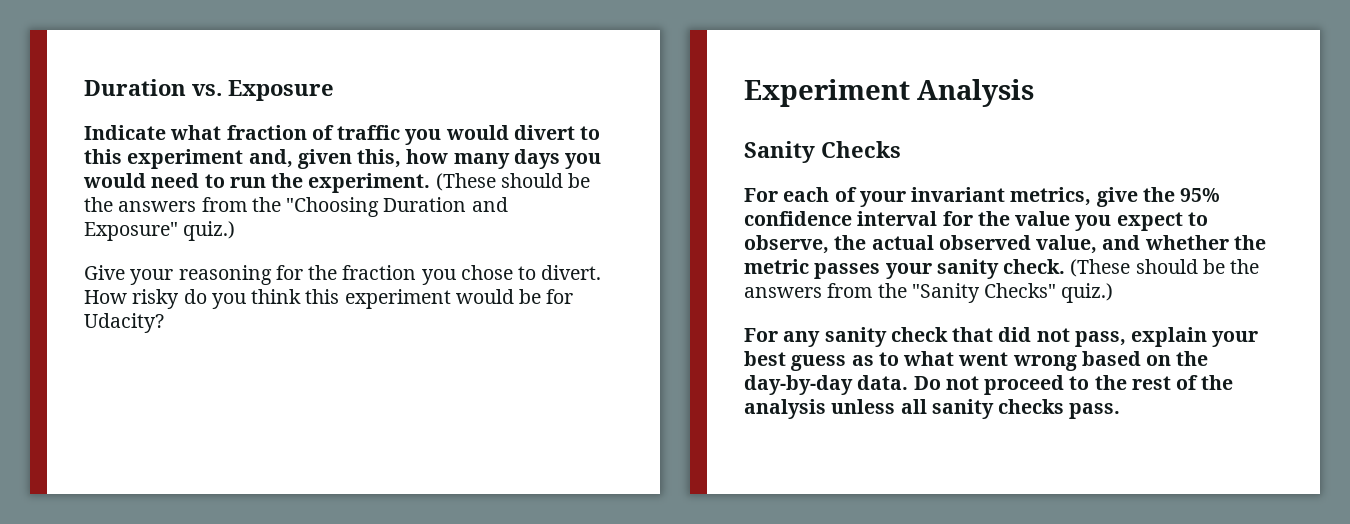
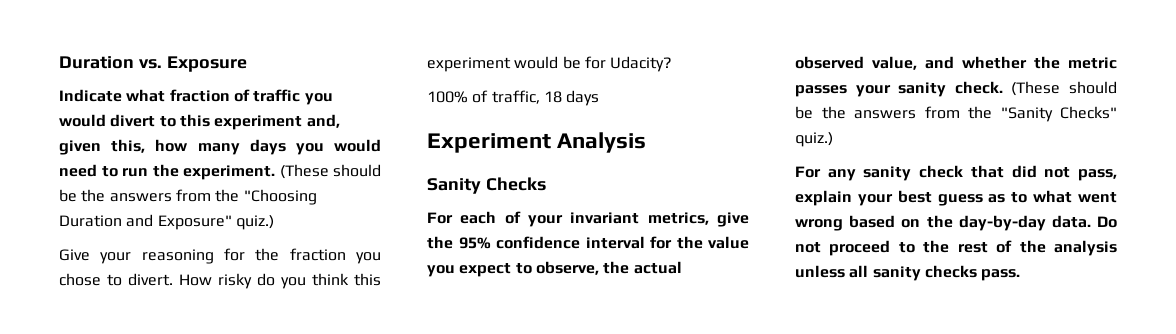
(164, 323) none -> [427,90,600,106] // 100% of traffic, 18 days

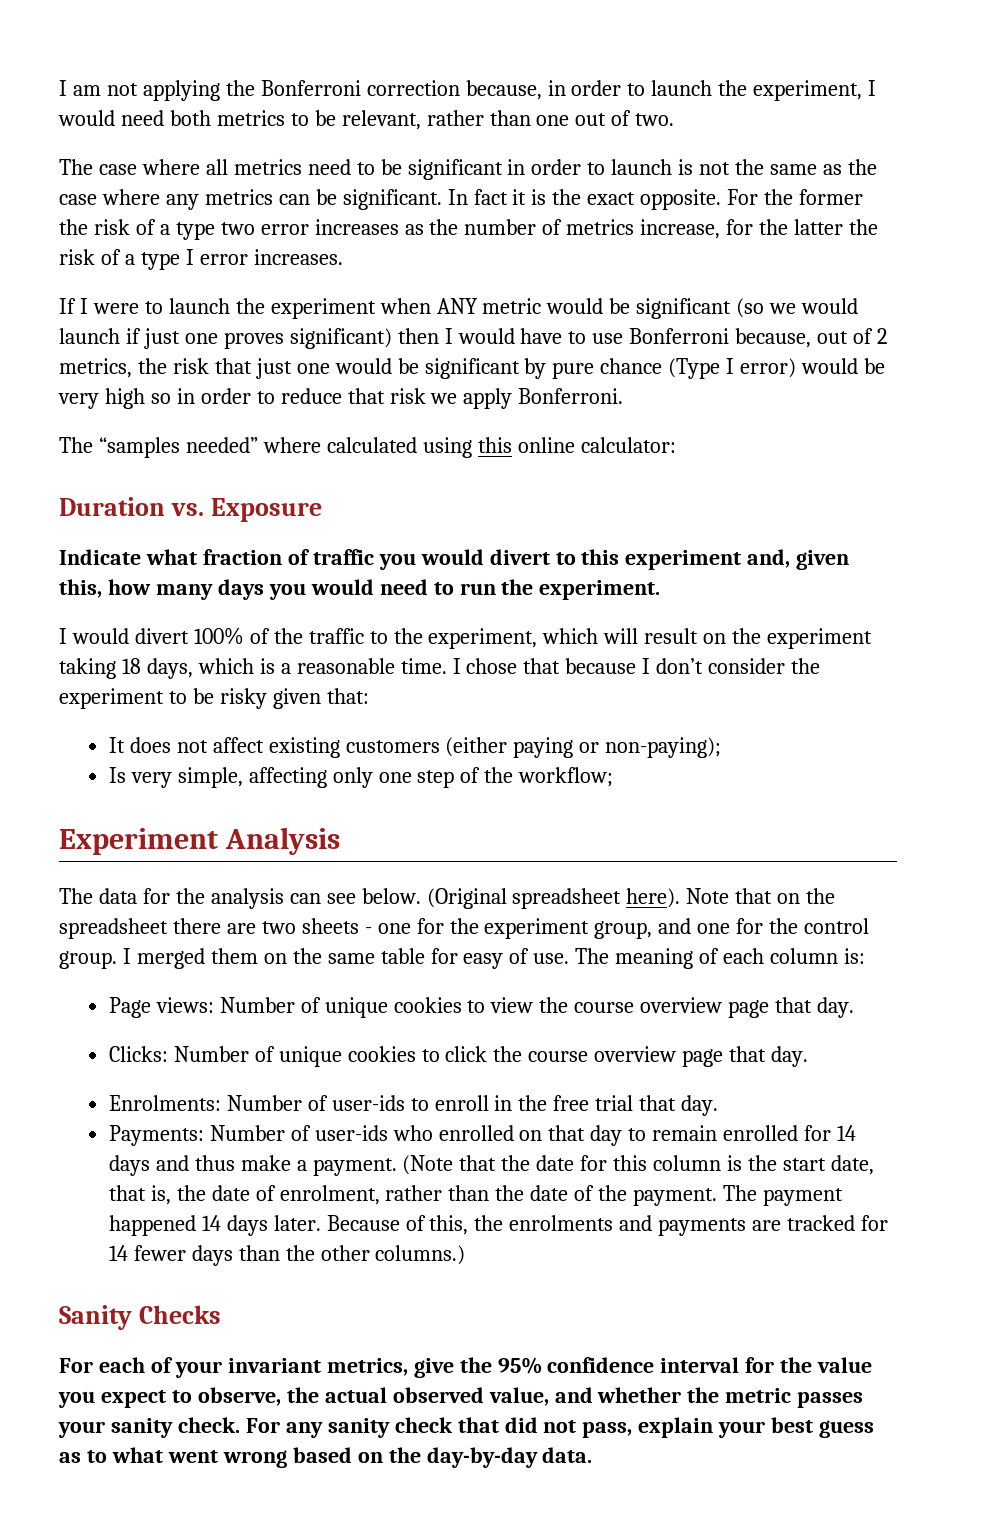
(59, 62) none -> [59,80,877,101] [58,110,675,130] [59,159,877,180] [59,189,864,210] [59,219,878,240] [59,249,343,270] [59,298,859,319] [59,328,888,349] [59,358,886,379] [58,388,624,409] [59,437,676,458] I am not applying the Bonferroni correction because, in order to launch the experiment, I would need both metrics to be relevant, rather than one out of two. // The case where all metrics need to be significant in order to launch is not the same as the case where any metrics can be significant. In fact it is the exact opposite. For the former the risk of a type two error increases as the number of metrics increase, for the latter the risk of a type I error increases. // If I were to launch the experiment when ANY metric would be significant (so we would launch if just one proves significant) then I would have to use Bonferroni because, out of 2 metrics, the risk that just one would be significant by pure chance (Type I error) would be very high so in order to reduce that risk we apply Bonferroni. // The “samples needed” where calculated using this online calculator: //
[279,164,381,179] [59,189,317,205] [59,214,274,230] [59,248,381,264] [59,273,381,289] [427,56,673,72] [427,90,600,106] [427,132,647,153] (These should be the answers from the "Choosing Duration and Exposure" quiz.) // Give your reasoning for the fraction you chose to divert. How risky do you think this experiment would be for Udacity? // 100% of traffic, 18 days // Experiment Analysis -> [59,627,873,649] [59,658,821,679] [59,688,369,709] [108,737,722,758] [108,767,614,788] [59,827,340,855] [59,888,836,909] [59,918,870,939] [59,948,865,969] [108,997,855,1018] [108,1046,809,1067] [108,1095,719,1116] [108,1125,857,1146] [108,1155,874,1176] [108,1185,843,1206] [108,1215,889,1236] [108,1245,466,1266] // I would divert 100% of the traffic to the experiment, which will result on the experiment taking 18 days, which is a reasonable time. I chose that because I don’t consider the experiment to be risky given that: // It does not affect existing customers (either paying or non-paying); // Is very simple, affecting only one step of the workflow; // Experiment Analysis // The data for the analysis can see below. (Original spreadsheet here). Note that on the spreadsheet there are two sheets - one for the experiment group, and one for the control group. I merged them on the same table for easy of use. The meaning of each column is: // Page views: Number of unique cookies to view the course overview page that day. // Clicks: Number of unique cookies to click the course overview page that day. // Enrolments: Number of user-ids to enroll in the free trial that day. // Payments: Number of user-ids who enrolled on that day to remain enrolled for 14 days and thus make a payment. (Note that the date for this column is the start date, that is, the date of enrolment, rather than the date of the payment. The payment happened 14 days later. Because of this, the enrolments and payments are tracked for 14 fewer days than the other columns.)
[1011,81,1117,96] [795,106,1117,122] [795,132,833,147] (These should be the answers from the "Sanity Checks" quiz.) // -> (240, 1425) none
[1097,216,1117,228] [795,240,1117,256] [795,265,1021,281] Do not proceed to the rest of the analysis unless all sanity checks pass. -> (593, 1455) none

